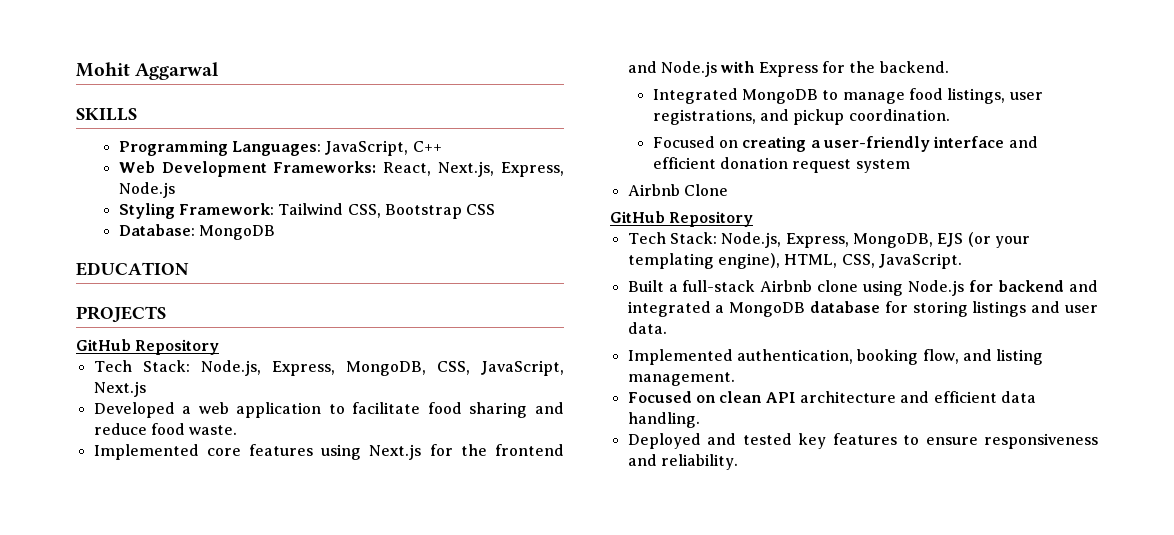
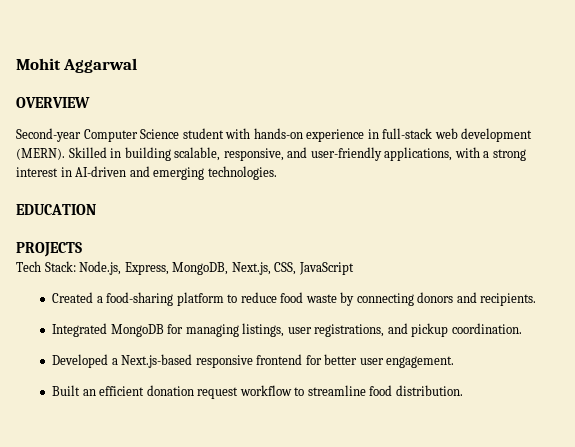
[76,108,137,121] [118,140,442,156] [118,161,565,177] [118,182,175,198] [118,203,496,219] [118,224,276,240] SKILLS // Programming Languages: JavaScript, C++ // Web Development Frameworks: React, Next.js, Express, Node.js // Styling Framework: Tailwind CSS, Bootstrap CSS // Database: MongoDB -> [16,97,90,108] [16,128,533,142] [16,147,526,161] [16,166,277,180] OVERVIEW // Second-year Computer Science student with hands-on experience in full-stack web development (MERN). Skilled in building scalable, responsive, and user-friendly applications, with a strong interest in AI-driven and emerging technologies.
[76,339,220,355] [93,360,564,376] [93,381,146,397] [93,402,564,418] [93,423,238,435] [93,444,564,460] [627,61,949,77] // GitHub Repository // Tech Stack: Node.js, Express, MongoDB, CSS, JavaScript, Next.js // Developed a web application to facilitate food sharing and reduce food waste. // Implemented core features using Next.js for the frontend and Node.js with Express for the backend. -> [16,261,354,275] [52,292,537,306] // Tech Stack: Node.js, Express, MongoDB, Next.js, CSS, JavaScript // Created a food-sharing platform to reduce food waste by connecting donors and recipients.
[822,88,943,104] to manage food -> [167,324,239,337] for managing
[652,136,1038,152] [652,157,910,173] [627,184,728,196] [610,211,754,227] [627,232,1030,248] [627,253,962,269] [627,280,1098,296] [627,301,1098,317] [627,322,667,334] [627,349,1044,365] [627,372,735,386] [627,391,1036,403] [627,412,700,428] [627,433,1098,449] [627,454,738,470] Focused on creating a user-friendly interface and efficient donation request system // Airbnb Clone // GitHub Repository // Tech Stack: Node.js, Express, MongoDB, EJS (or your templating engine), HTML, CSS, JavaScript. // Built a full-stack Airbnb clone using Node.js for backend and integrated a MongoDB database for storing listings and user data. // Implemented authentication, booking flow, and listing management. // Focused on clean API architecture and efficient data handling. // Deployed and tested key features to ensure responsiveness and reliability. -> [52,354,455,368] [52,385,463,399] Developed a Next.js-based responsive frontend for better user engagement. // Built an efficient donation request workflow to streamline food distribution.

